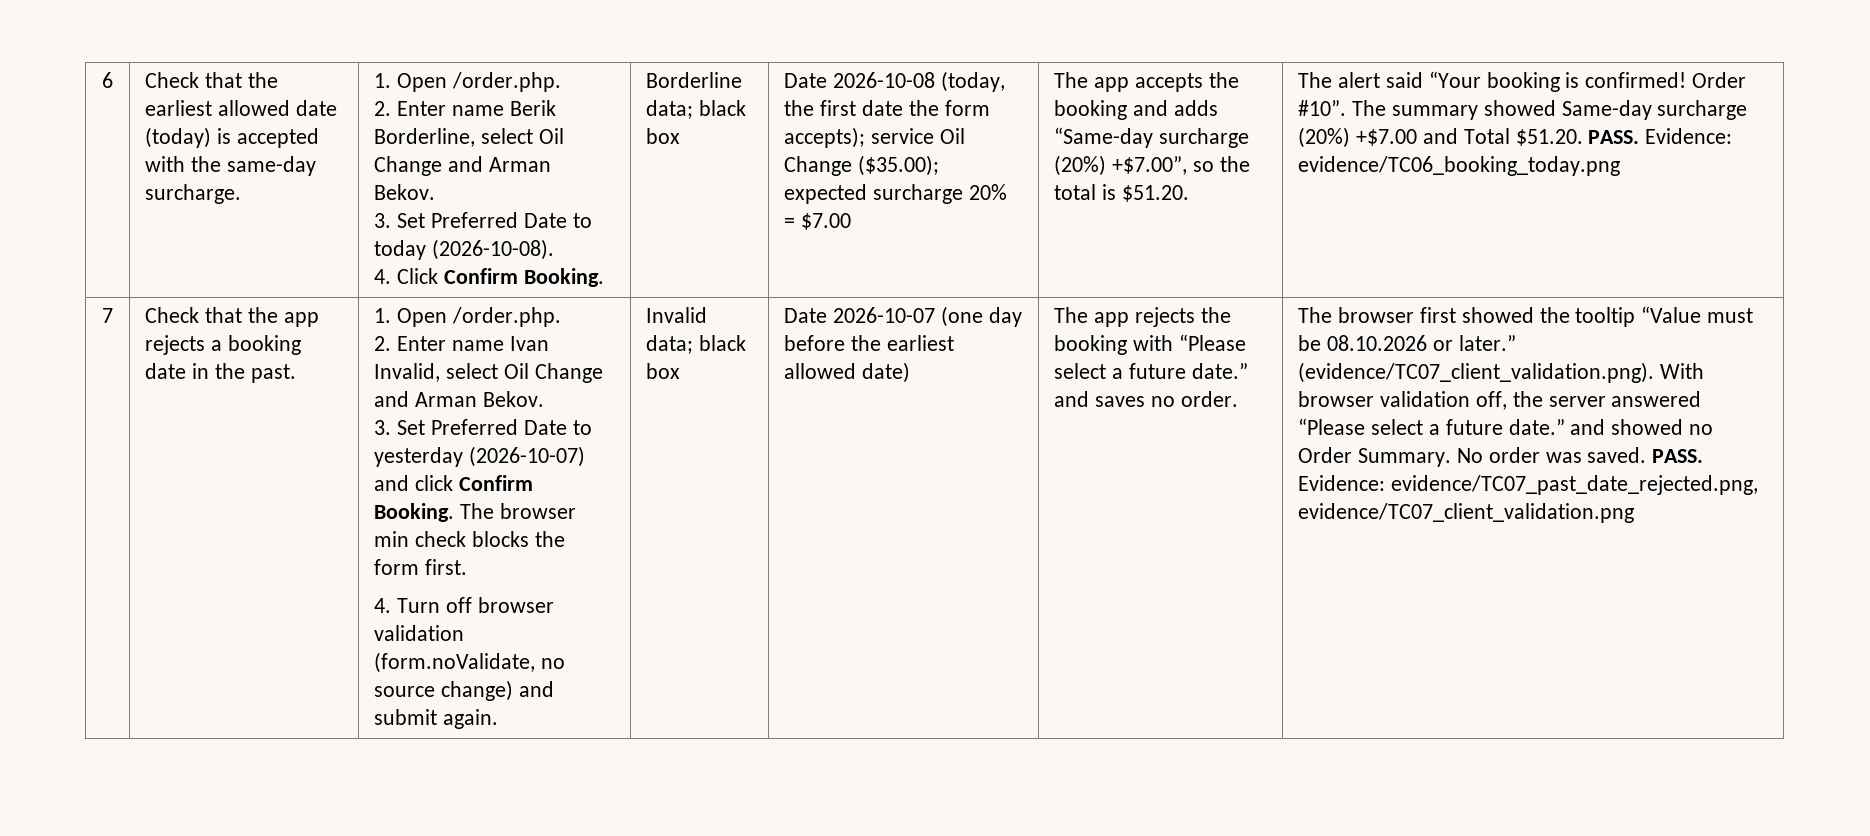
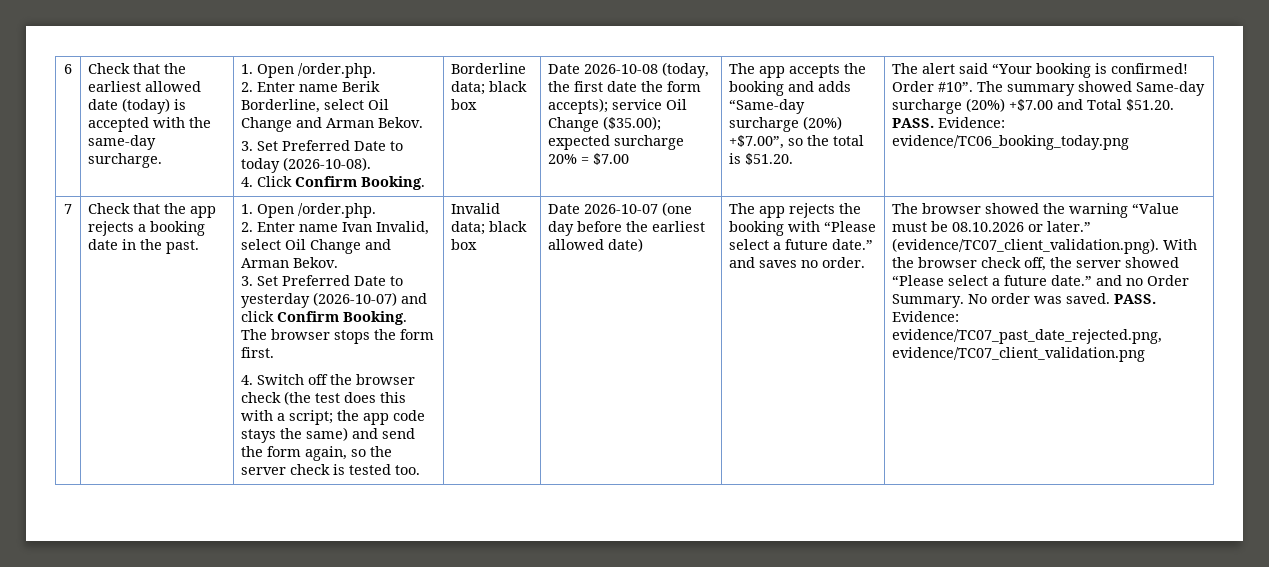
[374,531,530,547] min check blocks -> [334,330,371,344] stops
[397,597,554,613] [374,625,465,641] [374,652,566,673] [374,680,555,701] [374,709,499,729] Turn off browser validation (form.noValidate, no source change) and submit again. -> [257,374,416,385] [241,391,407,405] [241,410,426,425] [241,427,416,443] [241,446,393,461] [241,464,421,475] Switch off the browser check (the test does this with a script; the app code stays the same) and send the form again, so the server check is tested too.
[1420,307,1457,323] first -> (982, 208) none
[1575,307,1636,327] tooltip -> [1069,203,1129,218] warning
[1298,391,1471,407] browser validation -> [892,257,1022,268] the browser check
[1611,391,1702,407] [1298,418,1684,435] answered “Please select a future date.” and showed -> [1125,257,1180,268] [892,275,1123,286] showed “Please select a future date.” and

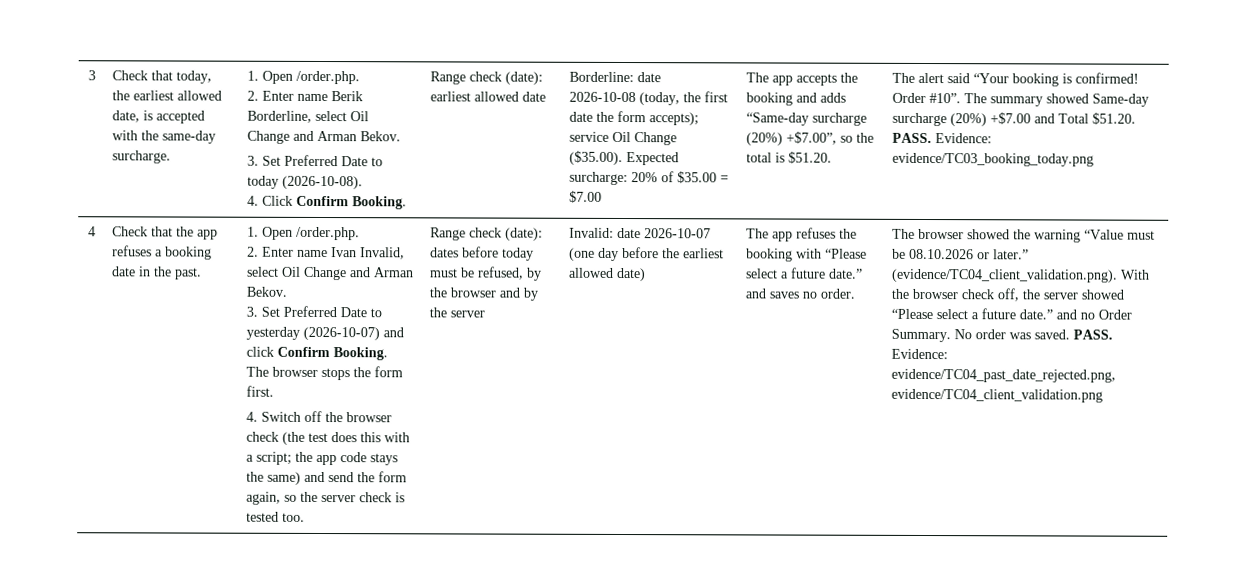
[64,64,72,74] [88,63,187,74] [88,81,202,92] [88,98,171,114] 6 | Check that the earliest allowed date (today) -> [87,70,96,81] [111,70,212,84] [111,90,222,101] [111,110,140,123] 3 | Check that today, the earliest allowed date,
[451,63,527,74] [451,81,528,95] [451,99,478,110] [548,64,581,74] Borderline data; black box | Date -> [429,71,543,85] [429,91,546,102] [568,71,661,83] Range check (date): earliest allowed date | Borderline: date
[603,116,662,131] [548,135,685,150] [548,154,578,164] ($35.00); expected surcharge 20% -> [568,150,679,166] [568,171,717,186] ($35.00). Expected surcharge: 20% of $35.00
[892,135,1130,150] [64,204,72,214] evidence/TC06_booking_today.png // 7 -> [891,152,1094,167] [87,226,96,237] evidence/TC03_booking_today.png // 4
[88,221,135,236] rejects -> [111,245,152,257] refuses
[451,203,501,214] [451,221,528,235] [451,239,478,250] [548,204,581,214] Invalid data; black box | Date -> [429,227,543,241] [429,246,534,261] [429,266,542,281] [428,287,538,301] [428,307,485,318] [568,227,641,239] Range check (date): dates before today must be refused, by the browser and by the server | Invalid: date
[789,203,836,218] rejects -> [795,227,836,239] refuses
[892,238,1160,254] (evidence/TC07_client_validation.png). -> [890,268,1118,283] (evidence/TC04_client_validation.png).
[892,329,1163,344] [892,347,1146,362] evidence/TC07_past_date_rejected.png, evidence/TC07_client_validation.png -> [890,368,1116,383] [890,388,1103,403] evidence/TC04_past_date_rejected.png, evidence/TC04_client_validation.png

